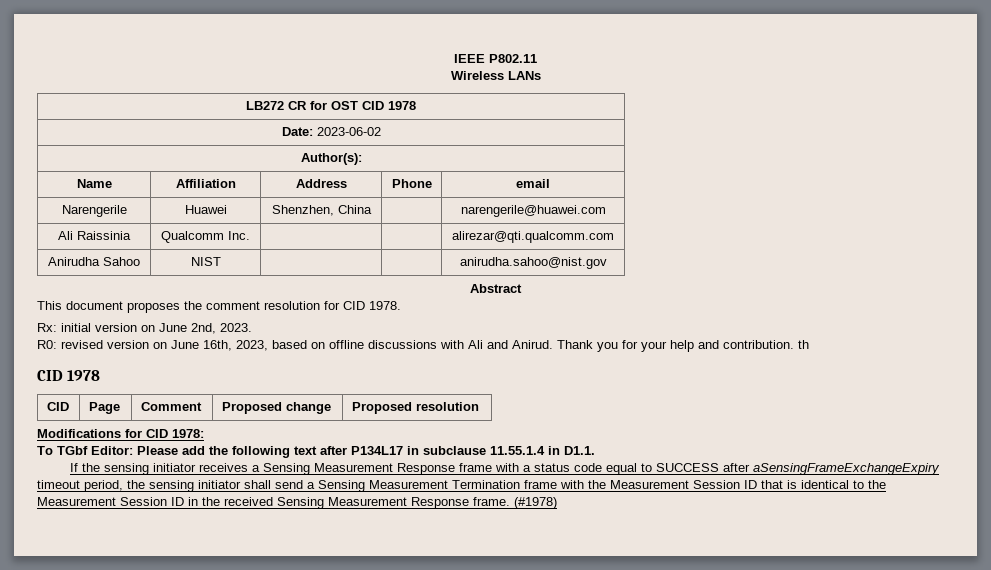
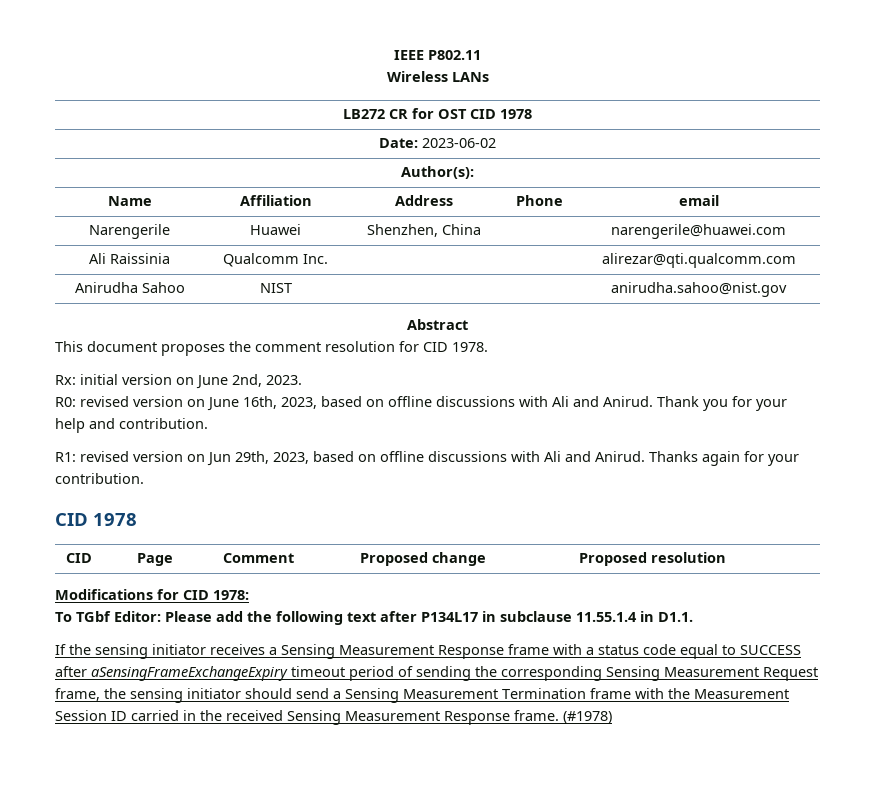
[798,340,809,349] th -> [55,451,799,466] [55,473,144,484] // R1: revised version on Jun 29th, 2023, based on offline discussions with Ali and Anirud. Thanks again for your contribution.
[84,480,271,492] period, the sensing initiator shall -> [349,666,818,681] [55,688,292,703] period of sending the corresponding Sensing Measurement Request frame, the sensing initiator should
[761,480,886,489] [37,497,184,506] that is identical to the Measurement Session ID -> [131,710,179,721] carried

